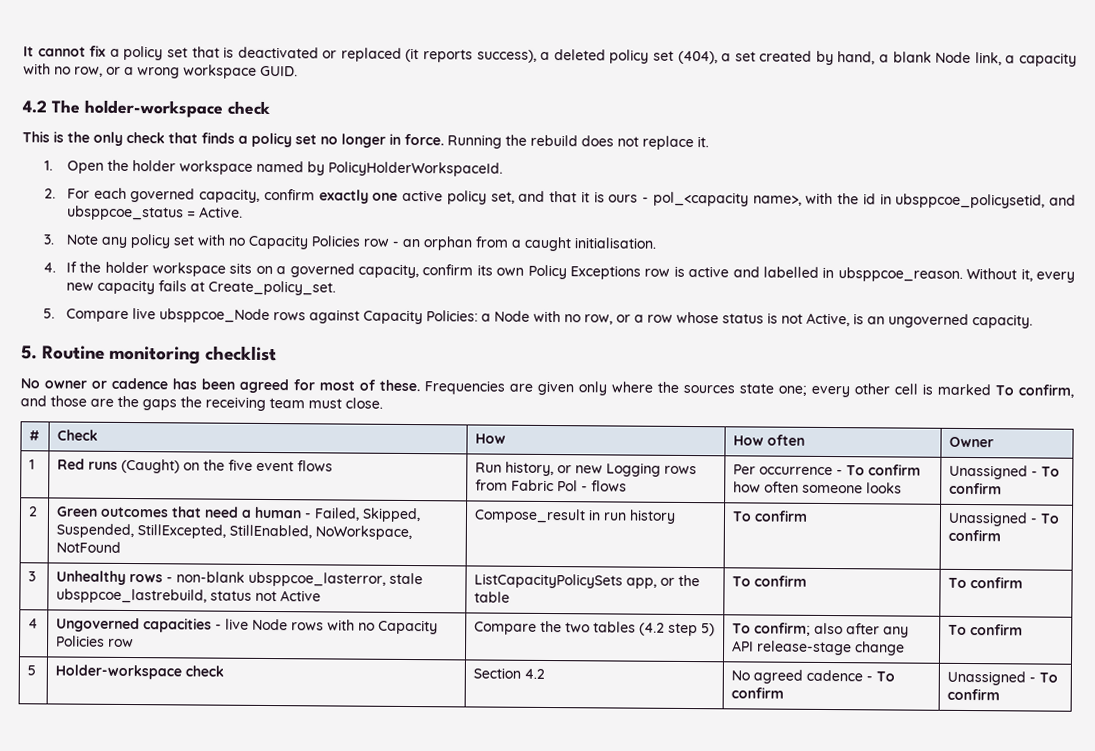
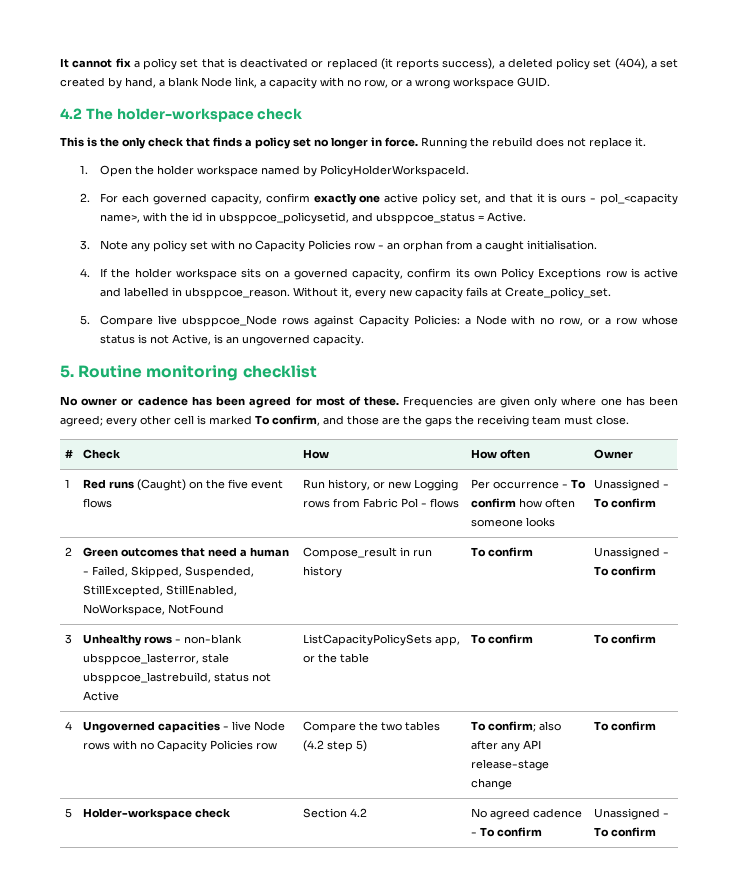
[657,381,807,396] the sources state one; -> [600,396,678,406] [60,415,103,427] one has been agreed;

